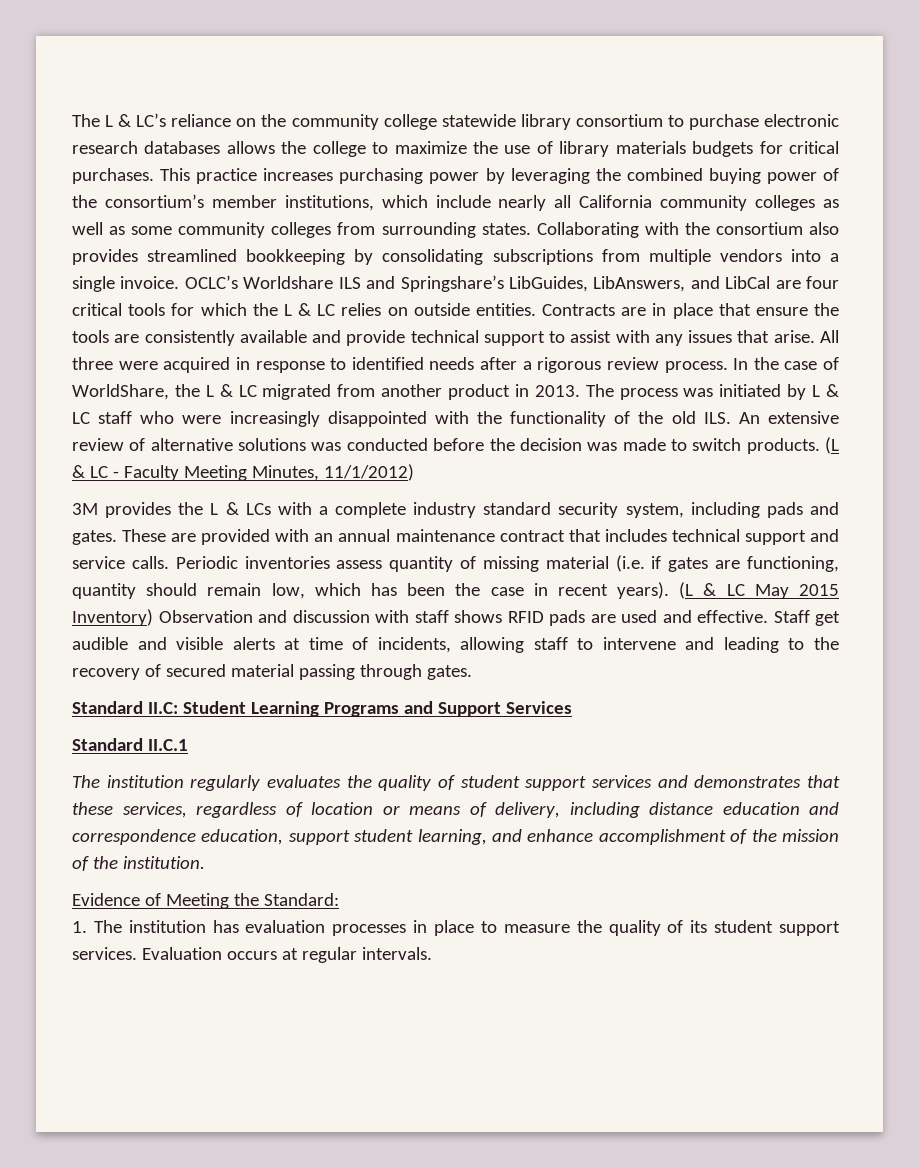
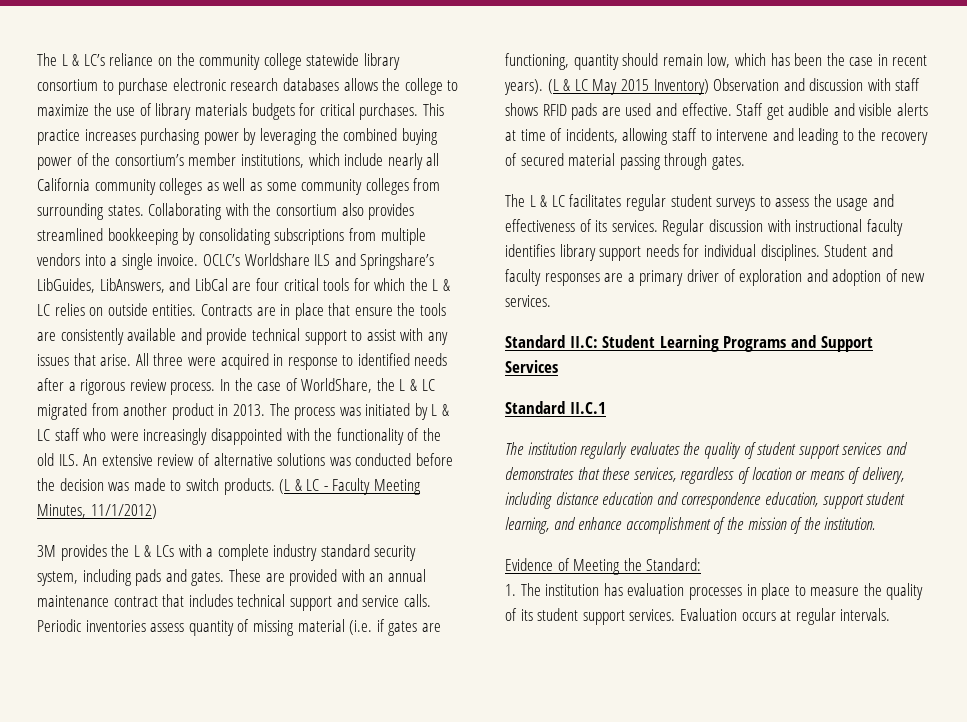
(472, 672) none -> [505,194,895,211] [505,219,903,236] [505,244,893,261] [505,269,926,286] [505,295,551,307] // The L & LC facilitates regular student surveys to assess the usage and effectiveness of its services. Regular discussion with instructional faculty identifies library support needs for individual disciplines. Student and faculty responses are a primary driver of exploration and adoption of new services.

